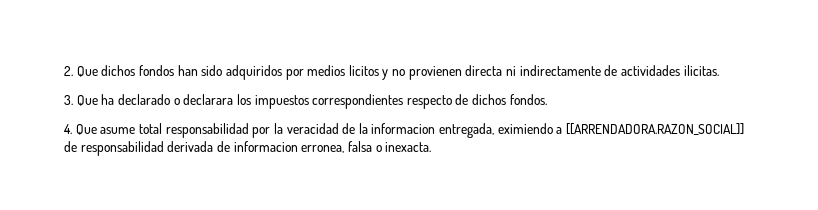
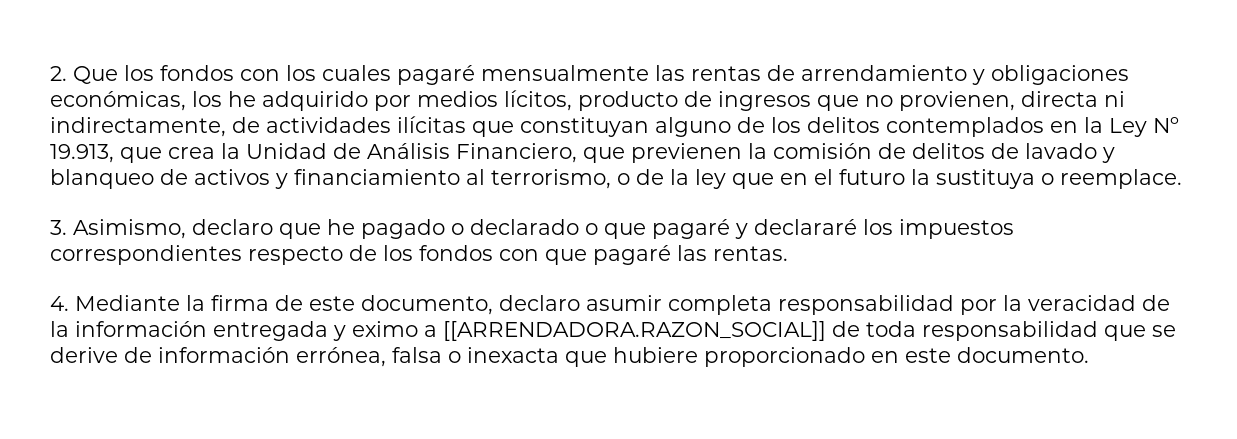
[101,65,462,80] dichos fondos han sido adquiridos por medios licitos y no provienen -> [124,65,1129,85] [50,90,1015,111] los fondos con los cuales pagaré mensualmente las rentas de arrendamiento y obligaciones económicas, los he adquirido por medios lícitos, producto de ingresos que no provienen,
[519,65,601,76] indirectamente -> [50,117,226,137] indirectamente,
[683,65,719,76] [64,94,234,106] ilicitas. // 3. Que ha declarado o declarara -> [397,116,1179,137] [50,143,1115,163] [50,169,1182,189] [50,219,857,239] ilícitas que constituyan alguno de los delitos contemplados en la Ley Nº 19.913, que crea la Unidad de Análisis Financiero, que previenen la comisión de delitos de lavado y blanqueo de activos y financiamiento al terrorismo, o de la ley que en el futuro la sustituya o reemplace. // 3. Asimismo, declaro que he pagado o declarado o que pagaré y declararé
[472,94,547,105] [64,123,162,135] dichos fondos. // 4. Que asume total -> [383,245,788,265] [50,295,772,315] los fondos con que pagaré las rentas. // 4. Mediante la firma de este documento, declaro asumir completa
[371,123,745,138] [64,141,432,156] informacion entregada, eximiendo a [[ARRENDADORA.RAZON_SOCIAL]] de responsabilidad derivada de informacion erronea, falsa o inexacta. -> [75,321,1176,341] [50,347,1089,367] información entregada y eximo a [[ARRENDADORA.RAZON_SOCIAL]] de toda responsabilidad que se derive de información errónea, falsa o inexacta que hubiere proporcionado en este documento.

